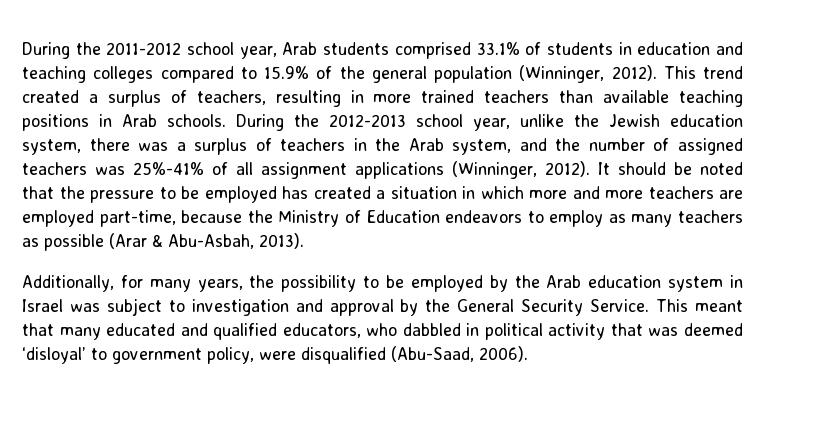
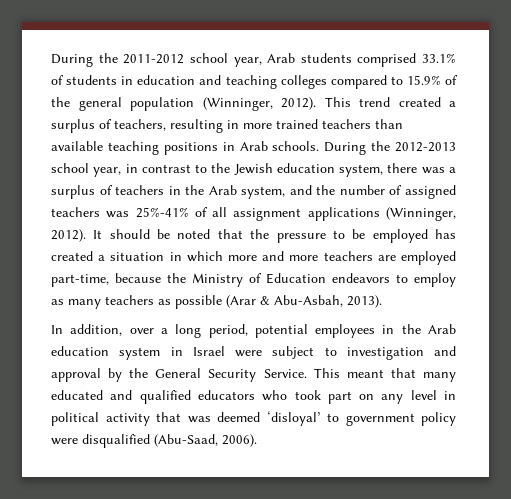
[520,114,564,127] unlike -> [125,164,208,173] in contrast to
[22,275,508,292] Additionally, for many years, the possibility to be employed by -> [51,324,395,338] In addition, over a long period, potential employees in
[69,303,100,312] was -> [235,350,262,357] were
[282,323,461,338] educators, who dabbled -> [197,390,437,404] educators who took part on any level
[207,347,254,364] policy, -> [421,412,456,426] policy

